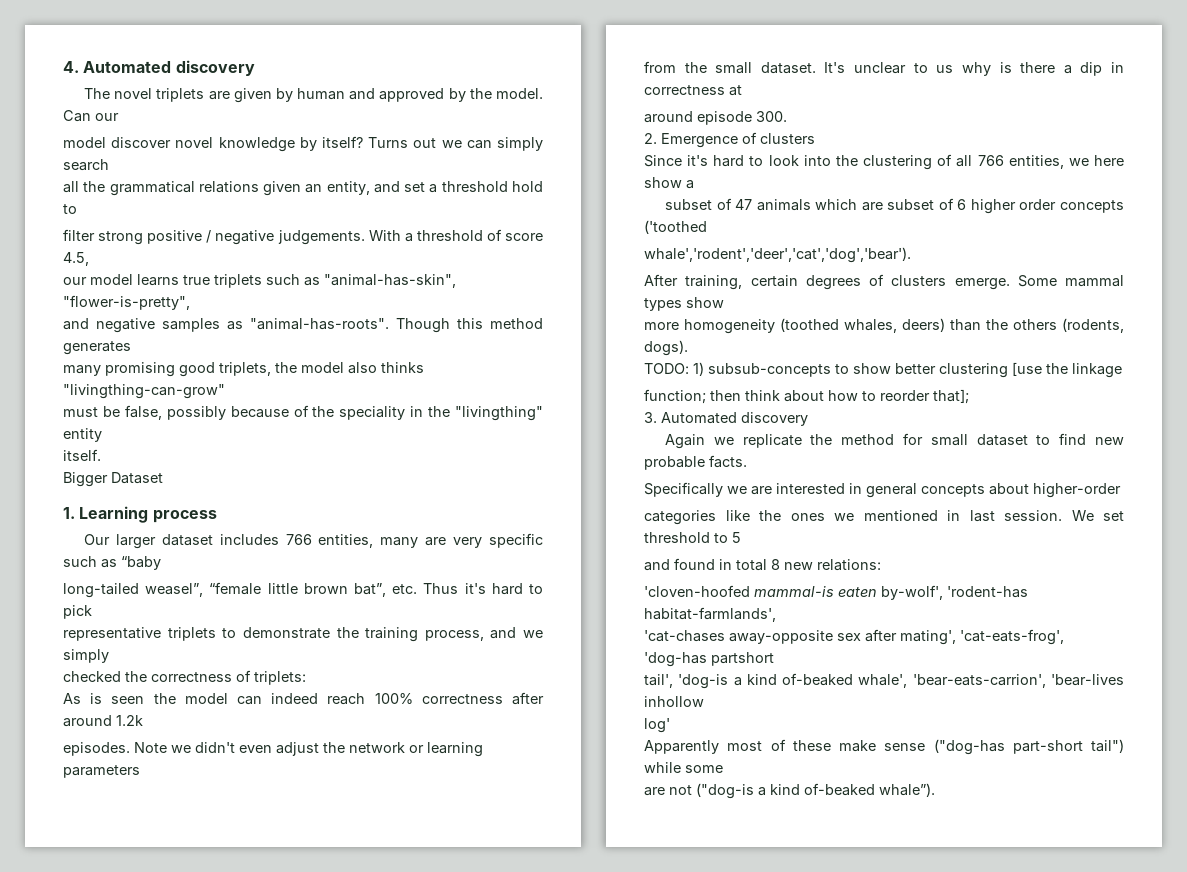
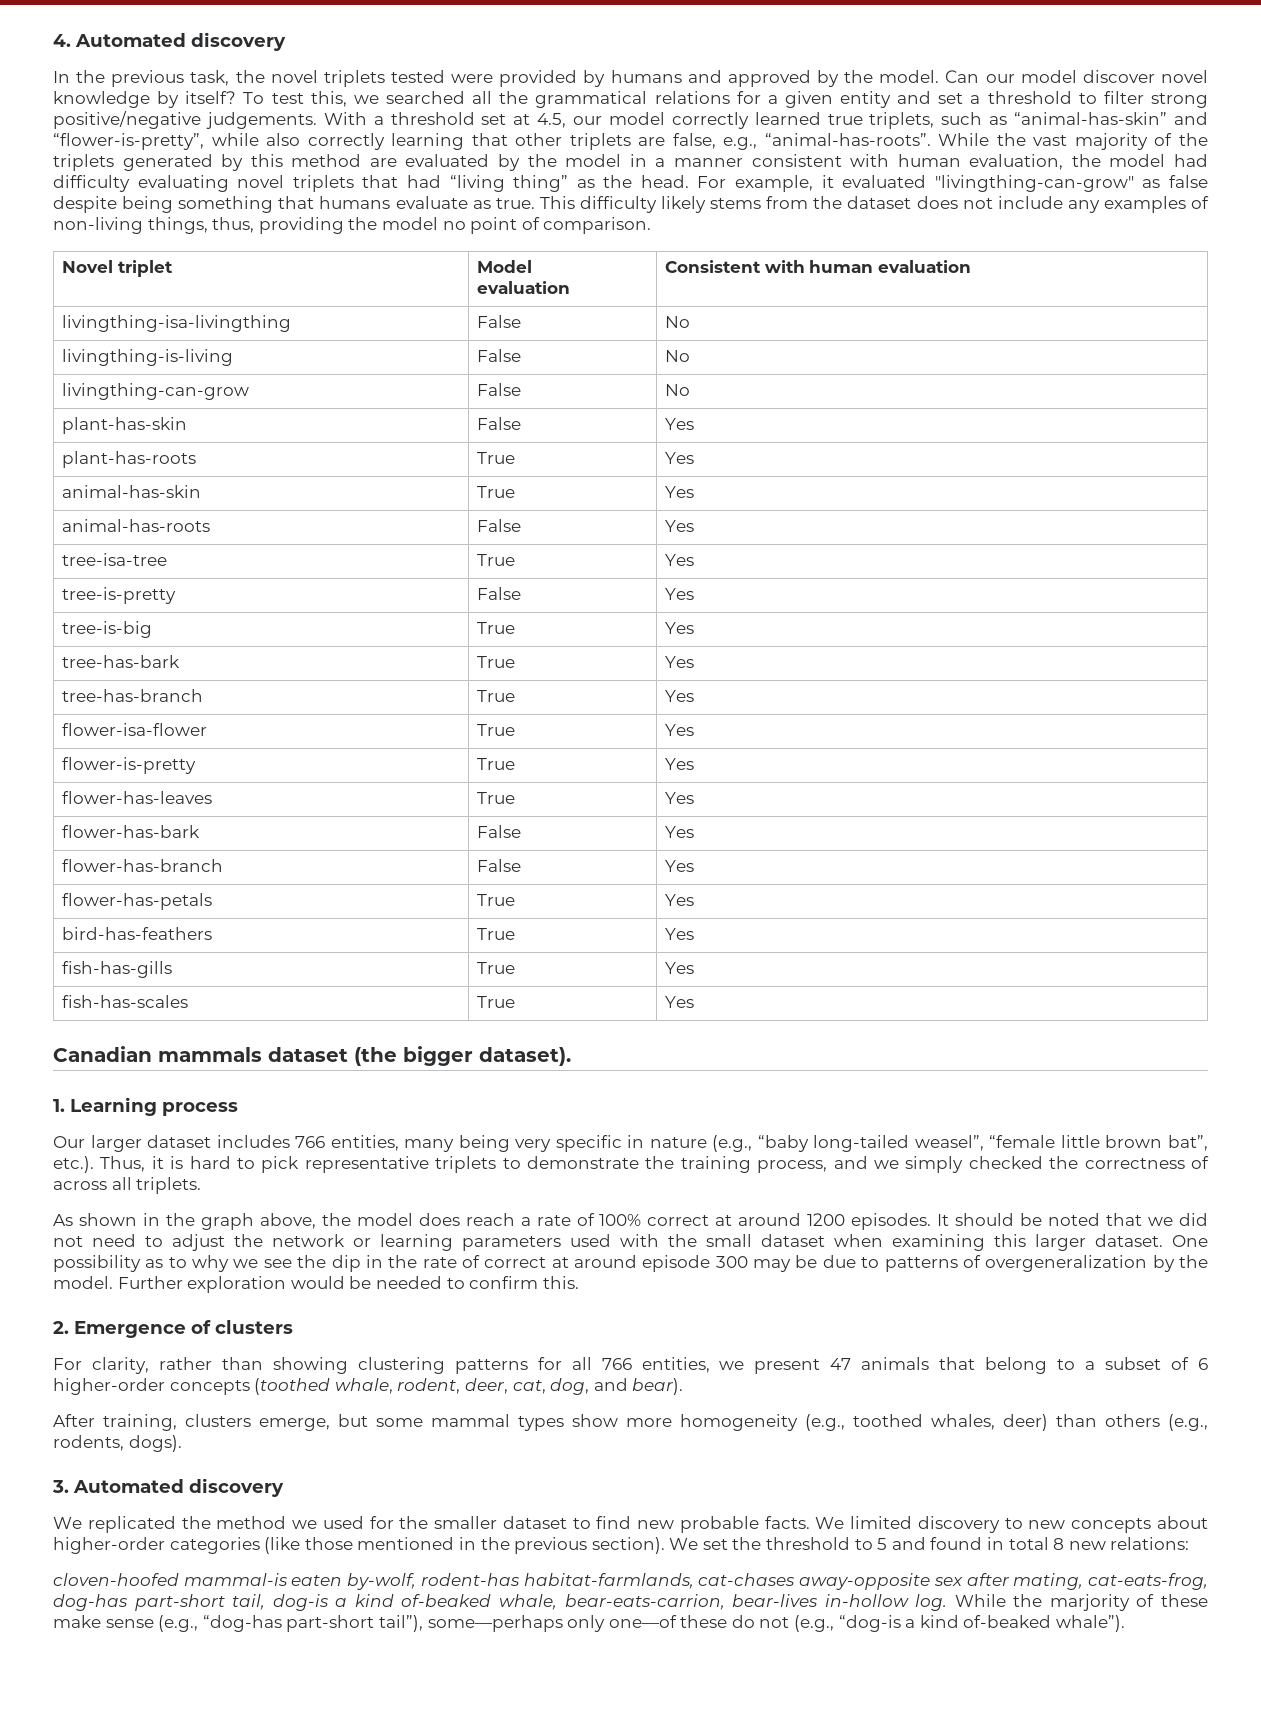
[84,88,346,103] The novel triplets are given by human -> [53,70,682,87] In the previous task, the novel triplets tested were provided by humans
(119, 117) // -> (1015, 78) none
[368,137,543,151] [63,159,109,171] [63,181,370,196] Turns out we can simply search // all the grammatical relations given an entity, -> [243,91,892,108] To test this, we searched all the grammatical relations for a given entity
[511,181,543,192] [63,204,77,214] hold to // -> [1078,93,1097,104] to
[147,230,275,245] positive / negative -> [53,111,201,129] positive/negative
[486,229,544,241] of score -> [481,114,531,125] set at
[63,274,456,288] [63,295,190,310] [63,318,543,333] [63,341,131,355] [63,362,424,377] [63,384,225,399] [63,405,543,421] [63,428,102,442] [63,449,101,461] [63,472,163,487] // our model learns true triplets such as "animal-has-skin", "flower-is-pretty", // and negative samples as "animal-has-roots". Though this method generates // many promising good triplets, the model also thinks "livingthing-can-grow" // must be false, possibly because of the speciality in the "livingthing" entity // itself. // Bigger Dataset -> [573,112,1208,129] [53,133,1208,150] [53,154,1208,171] [53,175,1208,192] [53,196,1210,213] [53,217,652,234] [62,260,173,277] [477,260,533,273] [477,281,571,294] [665,260,971,273] [62,315,292,332] [477,315,522,328] [665,316,691,328] [62,349,234,366] [477,349,522,362] [665,350,691,362] [62,383,250,400] [477,383,522,396] [665,384,691,396] [62,417,188,434] [477,417,522,430] [665,418,695,430] [62,451,197,468] [477,452,516,464] [665,452,695,464] [62,485,202,498] [477,486,516,498] [665,486,695,498] [62,519,211,532] [477,519,522,532] [665,520,695,532] [62,553,168,566] [477,554,516,566] [665,554,695,566] [62,587,177,604] [477,587,522,600] [665,588,695,600] [62,621,153,638] [477,622,516,634] [665,622,695,634] [62,655,181,668] [477,656,516,668] [665,656,695,668] [62,689,204,702] [477,690,516,702] [665,690,695,702] [62,723,208,736] [477,724,516,736] [665,724,695,736] [62,757,197,774] [477,758,516,770] [665,758,695,770] [62,791,213,804] [477,792,516,804] [665,792,695,804] [62,825,201,838] [477,825,522,838] [665,826,695,838] [62,859,224,872] [477,859,522,872] [665,860,695,872] [62,893,213,910] [477,894,516,906] [665,894,695,906] [62,927,213,940] [477,928,516,940] [665,928,695,940] [62,961,173,978] [477,962,516,974] [665,962,695,974] [62,995,189,1008] [477,996,516,1008] [665,996,695,1008] [53,1046,571,1066] our model correctly learned true triplets, such as “animal-has-skin” and “flower-is-pretty”, while also correctly learning that other triplets are false, e.g., “animal-has-roots”. While the vast majority of the triplets generated by this method are evaluated by the model in a manner consistent with human evaluation, the model had difficulty evaluating novel triplets that had “living thing” as the head. For example, it evaluated "livingthing-can-grow" as false despite being something that humans evaluate as true. This difficulty likely stems from the dataset does not include any examples of non-living things, thus, providing the model no point of comparison. // Novel triplet | Model // evaluation | Consistent with human evaluation // livingthing-isa-livingthing | False | No // livingthing-is-living | False | No // livingthing-can-grow | False | No // plant-has-skin | False | Yes // plant-has-roots | True | Yes // animal-has-skin | True | Yes // animal-has-roots | False | Yes // tree-isa-tree | True | Yes // tree-is-pretty | False | Yes // tree-is-big | True | Yes // tree-has-bark | True | Yes // tree-has-branch | True | Yes // flower-isa-flower | True | Yes // flower-is-pretty | True | Yes // flower-has-leaves | True | Yes // flower-has-bark | False | Yes // flower-has-branch | False | Yes // flower-has-petals | True | Yes // bird-has-feathers | True | Yes // fish-has-gills | True | Yes // fish-has-scales | True | Yes // Canadian mammals dataset (the bigger dataset).
[425,537,447,546] are -> [458,1135,510,1152] being
[63,556,117,568] such as -> [627,1135,753,1152] in nature (e.g.,
(161, 563) // -> (809, 1143) none
[392,583,486,594] etc. Thus it's -> [53,1156,184,1173] etc.). Thus, it is
(92, 612) // -> (300, 1164) none
(109, 656) // -> (964, 1164) none
[254,671,306,685] [63,692,544,705] [63,715,143,727] [63,742,272,756] triplets: // As is seen the model can indeed reach 100% correctness after around 1.2k // episodes. Note we didn't even -> [53,1177,202,1194] [53,1213,1209,1230] [53,1234,163,1247] across all triplets. // As shown in the graph above, the model does reach a rate of 100% correct at around 1200 episodes. It should be noted that we did not need to
[644,61,1125,76] [644,85,742,96] // from the small dataset. It's unclear to us why is there a dip in correctness at // -> [570,1234,1208,1251] [53,1255,569,1272] used with the small dataset when examining this larger dataset. One possibility as to why we see the dip in the rate of correct at
[756,111,787,122] [644,132,815,148] [644,154,1124,170] [644,177,694,189] [665,198,1124,214] [644,220,707,234] [644,247,911,263] [644,274,1057,290] 300. // 2. Emergence of clusters // Since it's hard to look into the clustering of all 766 entities, we here show a // subset of 47 animals which are subset of 6 higher order concepts ('toothed // whale','rodent','deer','cat','dog','bear'). // After training, certain degrees of clusters emerge. Some -> [715,1255,1208,1272] [53,1276,579,1293] [53,1320,293,1338] [53,1357,1208,1374] [53,1378,684,1395] [53,1414,423,1431] 300 may be due to patterns of overgeneralization by the model. Further exploration would be needed to confirm this. // 2. Emergence of clusters // For clarity, rather than showing clustering patterns for all 766 entities, we present 47 animals that belong to a subset of 6 higher-order concepts (toothed whale, rodent, deer, cat, dog, and bear). // After training, clusters emerge, but some
(724, 302) // -> (618, 1420) none
[780,318,1124,333] [644,340,688,356] [644,362,1122,378] [644,389,969,404] [644,412,808,426] [665,433,968,449] (toothed whales, deers) than the others (rodents, dogs). // TODO: 1) subsub-concepts to show better clustering [use the linkage // function; then think about how to reorder that]; // 3. Automated discovery // Again we replicate the method for small -> [805,1414,1208,1431] [53,1435,182,1452] [52,1478,284,1497] [53,1516,498,1533] (e.g., toothed whales, deer) than others (e.g., rodents, dogs). // 3. Automated discovery // We replicated the method we used for the smaller
[644,482,1121,498] [644,510,1062,525] // Specifically we are interested in general concepts about higher-order // categories like the ones we mentioned in last session. -> [815,1516,1208,1533] [53,1537,665,1554] We limited discovery to new concepts about higher-order categories (like those mentioned in the previous section).
(1124, 516) none -> [732,1537,762,1550] the
(741, 537) // -> (888, 1544) none
[644,585,750,597] 'cloven-hoofed -> [53,1573,179,1586] cloven-hoofed
[881,585,1028,600] [644,607,776,622] [644,629,1064,645] [644,652,774,667] [644,673,1124,689] [644,696,704,707] [644,718,670,733] [644,739,1124,755] [644,762,723,773] [644,783,754,799] by-wolf', 'rodent-has habitat-farmlands', // 'cat-chases away-opposite sex after mating', 'cat-eats-frog', 'dog-has partshort // tail', 'dog-is a kind of-beaked whale', 'bear-eats-carrion', 'bear-lives inhollow // log' // Apparently most of these make sense ("dog-has part-short tail") while some // are not ("dog-is -> [347,1573,1209,1590] [53,1594,1208,1611] [53,1615,901,1632] by-wolf, rodent-has habitat-farmlands, cat-chases away-opposite sex after mating, cat-eats-frog, dog-has part-short tail, dog-is a kind of-beaked whale, bear-eats-carrion, bear-lives in-hollow log. While the marjority of these make sense (e.g., “dog-has part-short tail”), some—perhaps only one—of these do not (e.g., “dog-is

